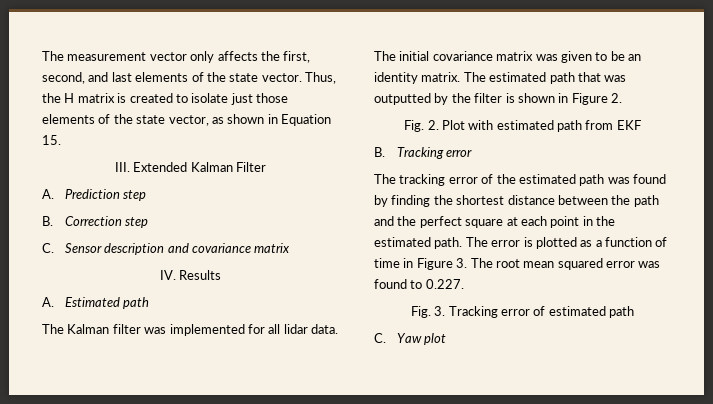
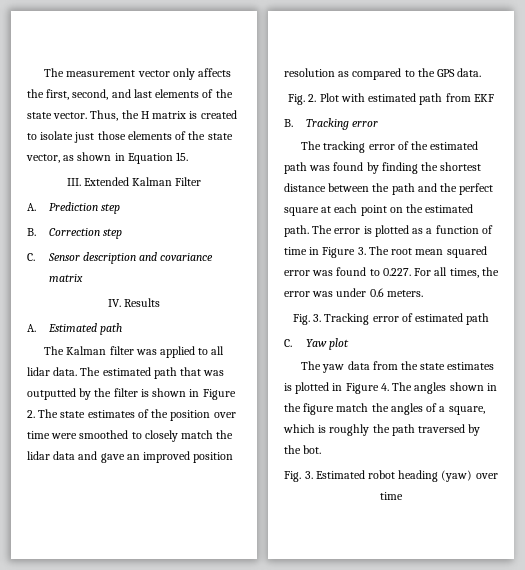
[169,324,265,336] implemented for -> [159,346,209,358] applied to
[399,51,641,63] [374,72,486,84] initial covariance matrix was given to be an identity matrix. The -> (101, 371) none
(622, 98) none -> [38,409,236,421] [27,430,234,442] [27,451,234,463] [284,68,482,80] The state estimates of the position over time were smoothed to closely match the lidar data and gave an improved position resolution as compared to the GPS data.
[582,216,593,226] in -> [389,207,403,213] on
(464, 284) none -> [414,267,499,278] [284,288,423,297] For all times, the error was under 0.6 meters.
(447, 339) none -> [301,361,495,373] [284,382,497,394] [284,403,485,415] [283,424,481,436] [284,445,322,454] [284,470,498,482] [380,492,403,500] // The yaw data from the state estimates is plotted in Figure 4. The angles shown in the figure match the angles of a square, which is roughly the path traversed by the bot. // Fig. 3. Estimated robot heading (yaw) over time

